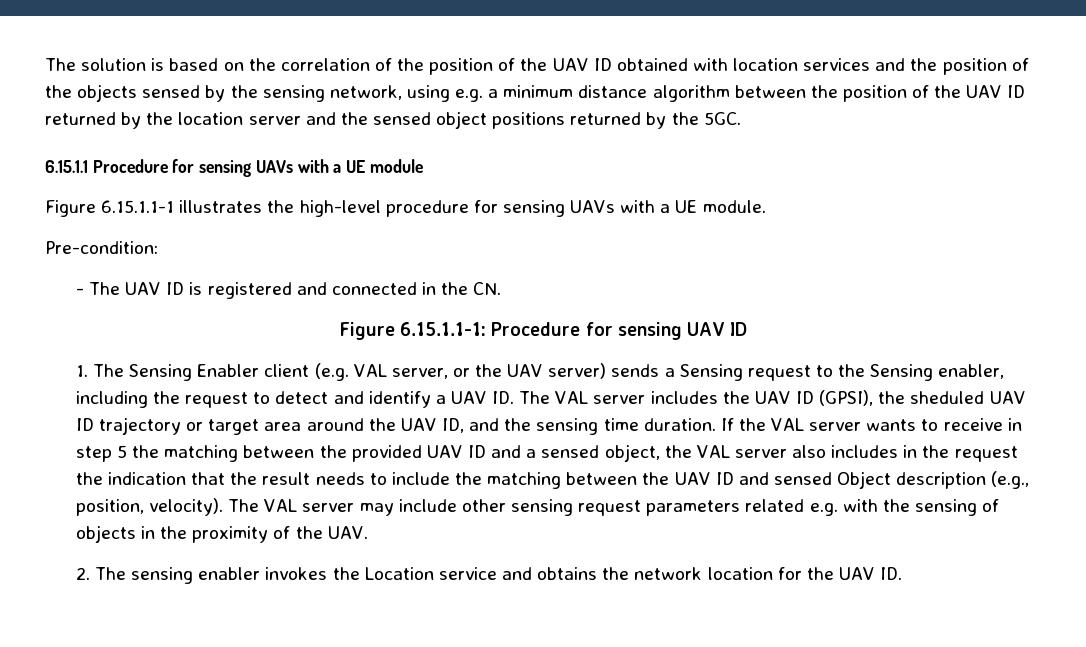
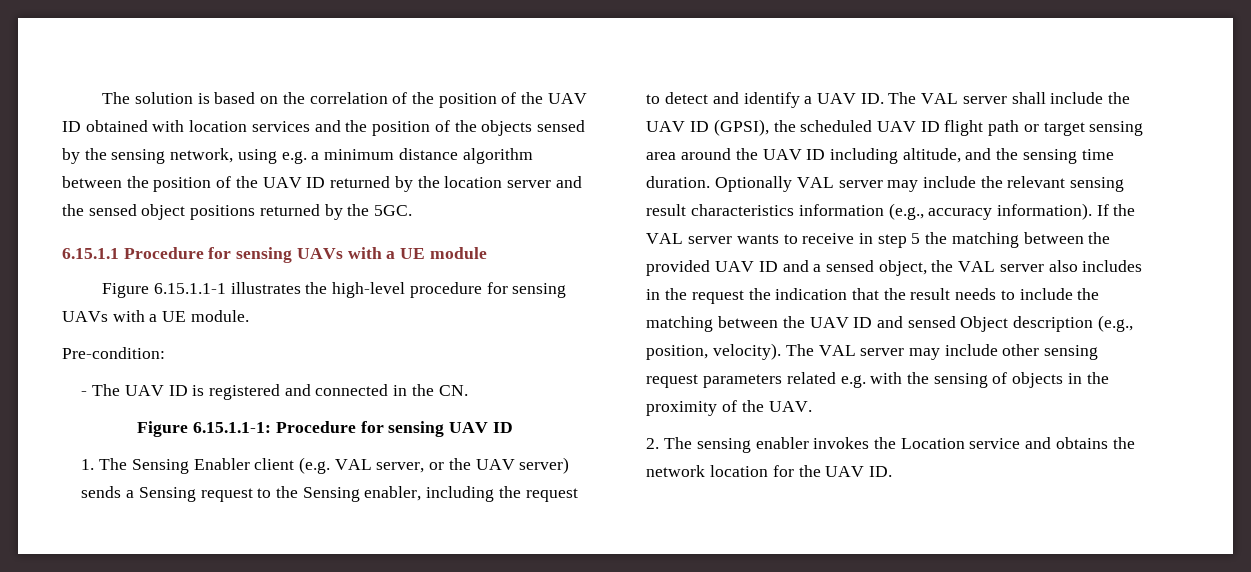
[650,391,718,404] includes -> [1011,92,1104,104] shall include
[910,391,1026,404] [75,417,182,435] sheduled UAV ID trajectory -> [800,120,1020,136] scheduled UAV ID flight path
(260, 427) none -> [1089,121,1144,136] sensing
[441,418,464,433] ID, -> [806,148,961,164] ID including altitude,
(716, 424) none -> [715,176,1125,192] [646,203,1092,220] Optionally VAL server may include the relevant sensing result characteristics information (e.g., accuracy information).

